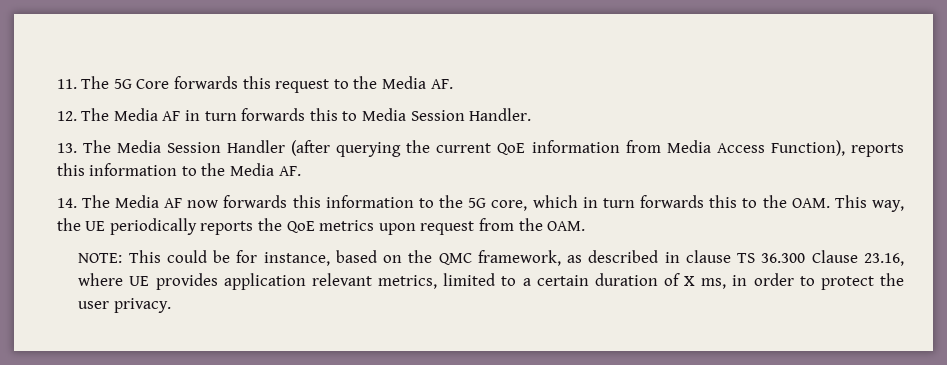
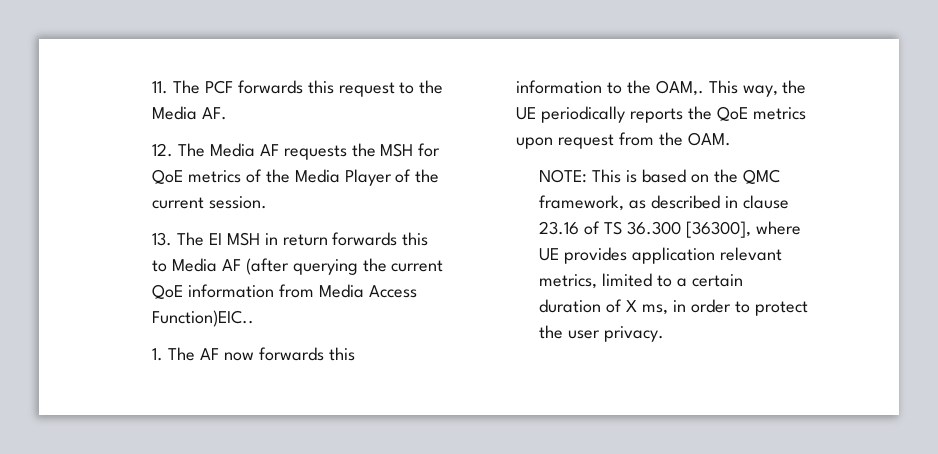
[113,79,170,89] 5G Core -> [204,80,233,94] PCF
[185,108,532,121] [56,140,286,153] in turn forwards this to Media Session Handler. // 13. The Media Session Handler -> [283,143,441,160] [152,169,440,186] [152,196,268,209] [152,232,429,246] [152,258,241,272] requests the MSH for QoE metrics of the Media Player of the current session. // 13. The EI MSH in return forwards this to Media AF
[770,140,904,157] [56,163,301,176] [56,195,159,208] Function), reports this information to the Media AF. // 14. The Media -> [152,310,255,327] [152,347,196,361] Function)EIC.. // 1. The
[468,195,830,211] 5G core, which in turn forwards this to the OAM. -> [655,80,704,96] OAM,.
[166,250,330,266] could be for instance, -> [626,170,638,183] is
[737,250,905,266] TS 36.300 Clause 23.16, -> [539,221,751,238] 23.16 of TS 36.300 [36300],

